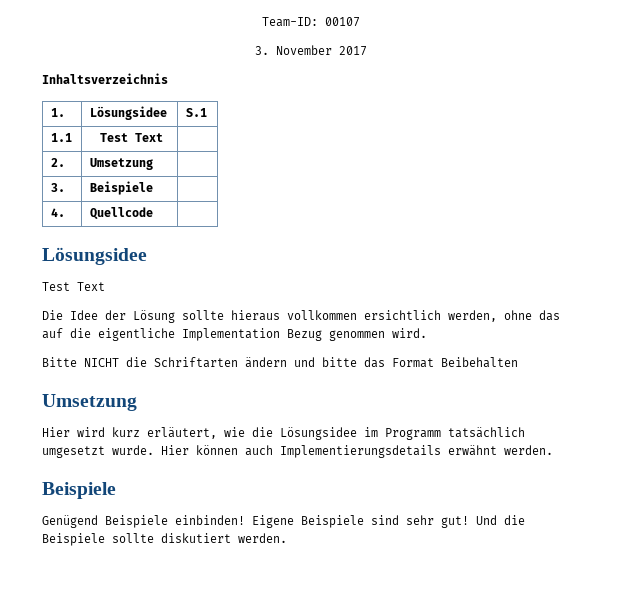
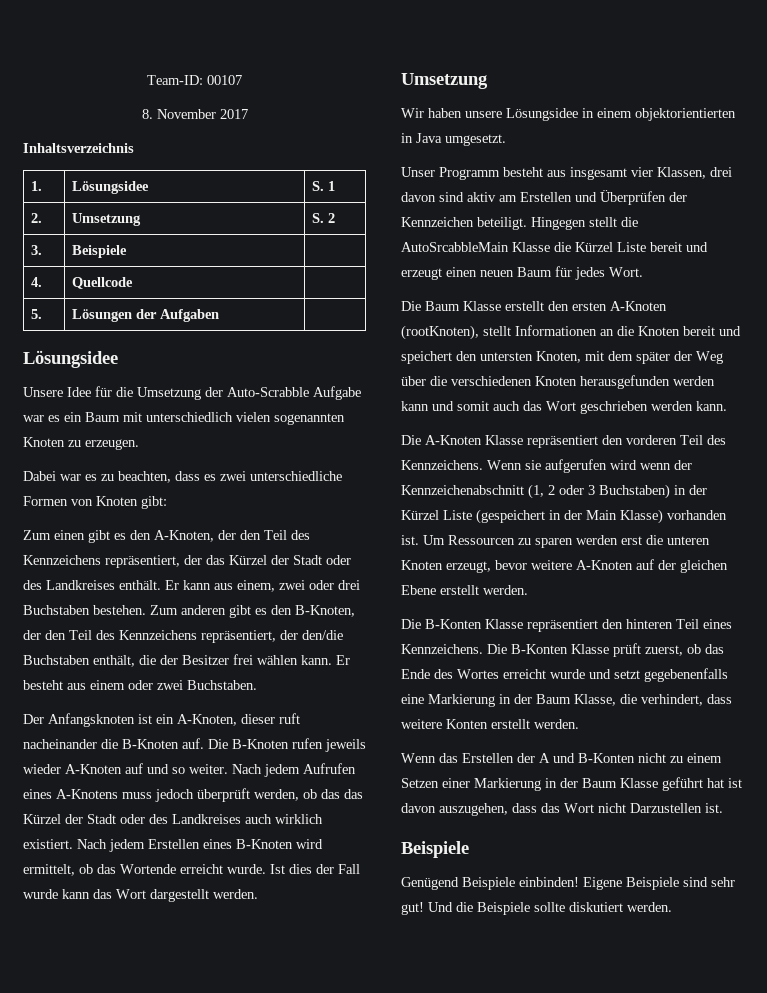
[255,46,269,55] 3. -> [141,109,153,119] 8.
[185,108,207,117] [50,133,72,142] [99,133,163,142] S.1 // 1.1 | Test Text | -> [312,181,336,191] S. 1
(153, 164) none -> [312,213,336,223] S. 2
[42,247,147,265] [42,282,105,291] [42,310,560,323] [42,328,427,341] [42,357,518,368] [42,394,137,411] [42,427,525,440] [42,445,553,458] // Lösungsidee // Test Text // Die Idee der Lösung sollte hieraus vollkommen ersichtlich werden, ohne das auf die eigentliche Implementation Bezug genommen wird. // Bitte NICHT die Schriftarten ändern und bitte das Format Beibehalten // Umsetzung // Hier wird kurz erläutert, wie die Lösungsidee im Programm tatsächlich umgesetzt wurde. Hier können auch Implementierungsdetails erwähnt werden. -> [31,309,43,319] [72,309,220,322] [23,350,118,368] [23,386,361,400] [23,412,345,425] [23,437,139,450] [23,471,342,483] [23,496,167,509] [23,530,310,543] [23,555,351,568] [23,580,360,592] [23,605,355,618] [23,630,343,643] [23,654,350,667] [23,680,257,690] [23,713,300,727] [23,738,366,752] [23,763,356,777] [23,788,363,802] [23,814,323,824] [23,839,323,852] [23,864,360,876] [23,889,258,902] [401,73,488,89] [401,108,736,121] [401,133,506,146] [401,167,732,180] [401,190,687,205] [401,217,638,230] [401,242,708,252] [401,266,643,280] [401,301,667,311] [401,325,741,340] [401,351,723,364] [401,375,715,389] [401,401,727,414] [401,435,726,448] [401,459,692,473] [401,484,707,499] [401,509,727,524] [401,535,710,548] [401,559,728,573] [401,585,528,595] [401,619,732,632] [401,643,724,657] [401,668,728,682] [401,694,732,707] [401,719,579,729] [401,753,722,763] [401,777,742,791] [401,803,723,816] // 5. | Lösungen der Aufgaben | // Lösungsidee // Unsere Idee für die Umsetzung der Auto-Scrabble Aufgabe war es ein Baum mit unterschiedlich vielen sogenannten Knoten zu erzeugen. // Dabei war es zu beachten, dass es zwei unterschiedliche Formen von Knoten gibt: // Zum einen gibt es den A-Knoten, der den Teil des Kennzeichens repräsentiert, der das Kürzel der Stadt oder des Landkreises enthält. Er kann aus einem, zwei oder drei Buchstaben bestehen. Zum anderen gibt es den B-Knoten, der den Teil des Kennzeichens repräsentiert, der den/die Buchstaben enthält, die der Besitzer frei wählen kann. Er besteht aus einem oder zwei Buchstaben. // Der Anfangsknoten ist ein A-Knoten, dieser ruft nacheinander die B-Knoten auf. Die B-Knoten rufen jeweils wieder A-Knoten auf und so weiter. Nach jedem Aufrufen eines A-Knotens muss jedoch überprüft werden, ob das das Kürzel der Stadt oder des Landkreises auch wirklich existiert. Nach jedem Erstellen eines B-Knoten wird ermittelt, ob das Wortende erreicht wurde. Ist dies der Fall wurde kann das Wort dargestellt werden. // Umsetzung // Wir haben unsere Lösungsidee in einem objektorientierten in Java umgesetzt. // Unser Programm besteht aus insgesamt vier Klassen, drei davon sind aktiv am Erstellen und Überprüfen der Kennzeichen beteiligt. Hingegen stellt die AutoSrcabbleMain Klasse die Kürzel Liste bereit und erzeugt einen neuen Baum für jedes Wort. // Die Baum Klasse erstellt den ersten A-Knoten (rootKnoten), stellt Informationen an die Knoten bereit und speichert den untersten Knoten, mit dem später der Weg über die verschiedenen Knoten herausgefunden werden kann und somit auch das Wort geschrieben werden kann. // Die A-Knoten Klasse repräsentiert den vorderen Teil des Kennzeichens. Wenn sie aufgerufen wird wenn der Kennzeichenabschnitt (1, 2 oder 3 Buchstaben) in der Kürzel Liste (gespeichert in der Main Klasse) vorhanden ist. Um Ressourcen zu sparen werden erst die unteren Knoten erzeugt, bevor weitere A-Knoten auf der gleichen Ebene erstellt werden. // Die B-Konten Klasse repräsentiert den hinteren Teil eines Kennzeichens. Die B-Konten Klasse prüft zuerst, ob das Ende des Wortes erreicht wurde und setzt gegebenenfalls eine Markierung in der Baum Klasse, die verhindert, dass weitere Konten erstellt werden. // Wenn das Erstellen der A und B-Konten nicht zu einem Setzen einer Markierung in der Baum Klasse geführt hat ist davon auszugehen, dass das Wort nicht Darzustellen ist.

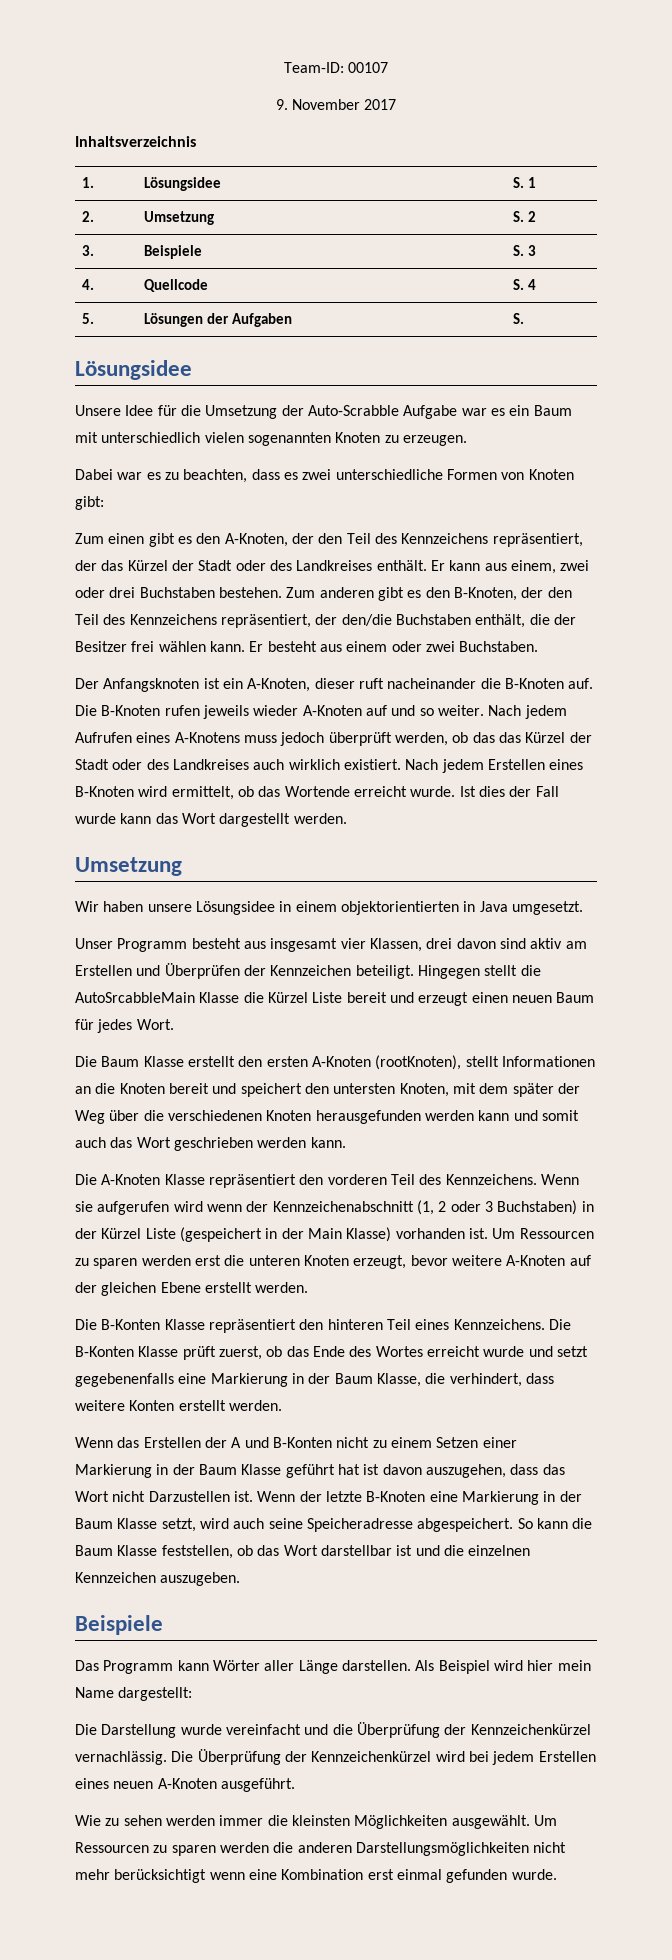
[141,109,153,119] 8. -> [275,99,288,110] 9.
(128, 251) none -> [513,245,537,256] S. 3
(134, 283) none -> [513,279,537,290] S. 4
(220, 315) none -> [513,313,525,324] S.
[401,841,469,858] [401,877,735,890] [401,902,672,915] // Beispiele // Genügend Beispiele einbinden! Eigene Beispiele sind sehr gut! Und die Beispiele sollte diskutiert werden. -> [257,1491,582,1505] [75,1518,593,1532] [75,1545,531,1559] [75,1572,241,1586] [75,1615,163,1635] [75,1660,591,1674] [75,1687,193,1701] [75,1722,591,1738] [75,1749,596,1765] [75,1778,295,1792] [75,1815,557,1829] [75,1842,567,1856] [75,1869,557,1883] Wenn der letzte B-Knoten eine Markierung in der Baum Klasse setzt, wird auch seine Speicheradresse abgespeichert. So kann die Baum Klasse feststellen, ob das Wort darstellbar ist und die einzelnen Kennzeichen auszugeben. // Beispiele // Das Programm kann Wörter aller Länge darstellen. Als Beispiel wird hier mein Name dargestellt: // Die Darstellung wurde vereinfacht und die Überprüfung der Kennzeichenkürzel vernachlässig. Die Überprüfung der Kennzeichenkürzel wird bei jedem Erstellen eines neuen A-Knoten ausgeführt. // Wie zu sehen werden immer die kleinsten Möglichkeiten ausgewählt. Um Ressourcen zu sparen werden die anderen Darstellungsmöglichkeiten nicht mehr berücksichtigt wenn eine Kombination erst einmal gefunden wurde.

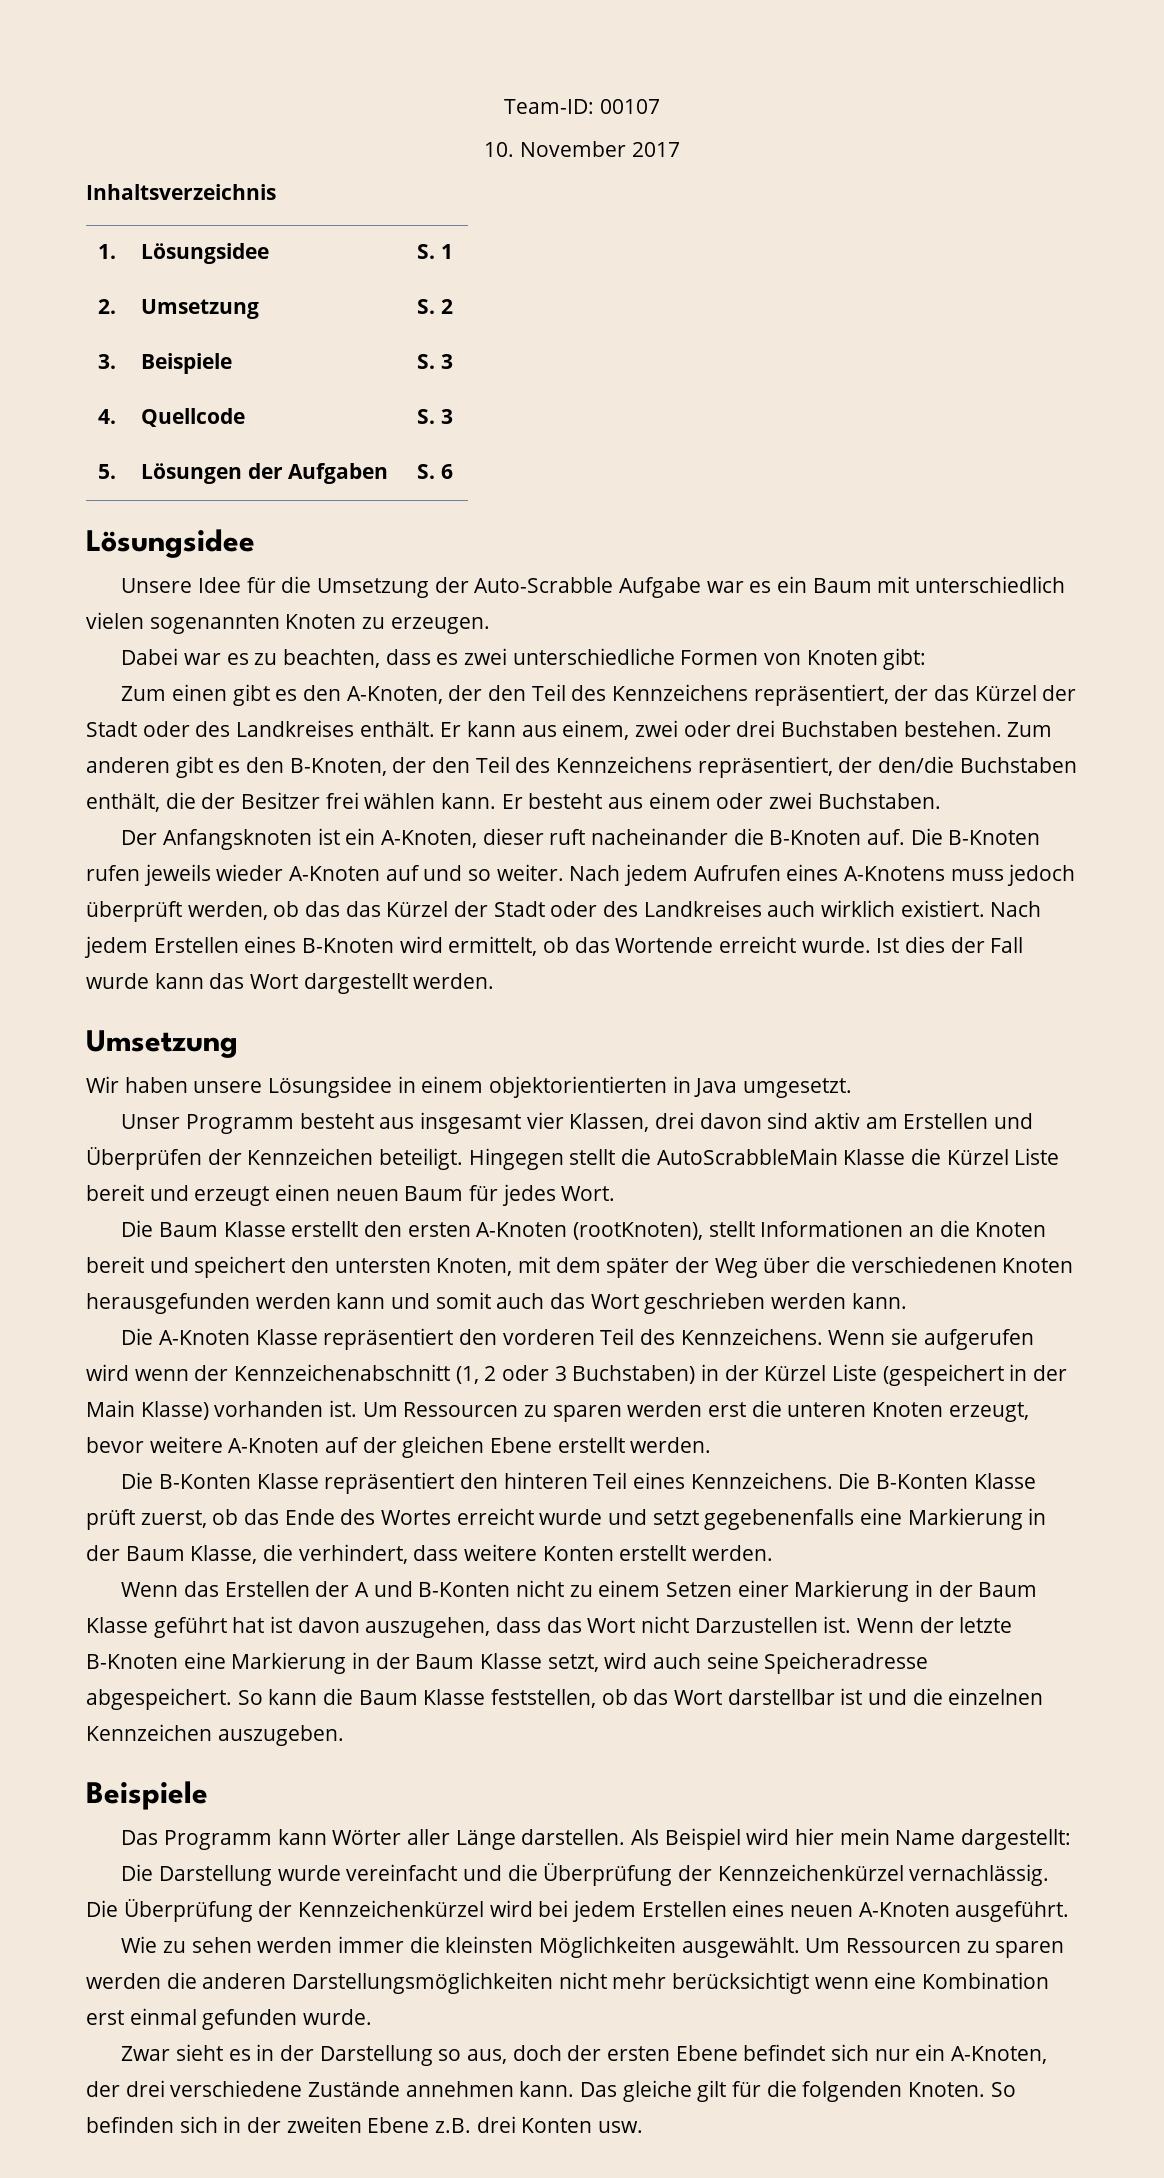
[275,99,288,110] 9. -> [484,142,515,157] 10.
[528,279,537,290] 4 -> [440,409,453,424] 3
(525, 318) none -> [440,464,453,479] 6
[75,992,195,1003] AutoSrcabbleMain -> [656,1148,838,1165] AutoScrabbleMain
(557, 1874) none -> [121,2044,1047,2066] [86,2080,1016,2102] [86,2116,644,2133] // Zwar sieht es in der Darstellung so aus, doch der ersten Ebene befindet sich nur ein A-Knoten, der drei verschiedene Zustände annehmen kann. Das gleiche gilt für die folgenden Knoten. So befinden sich in der zweiten Ebene z.B. drei Konten usw.

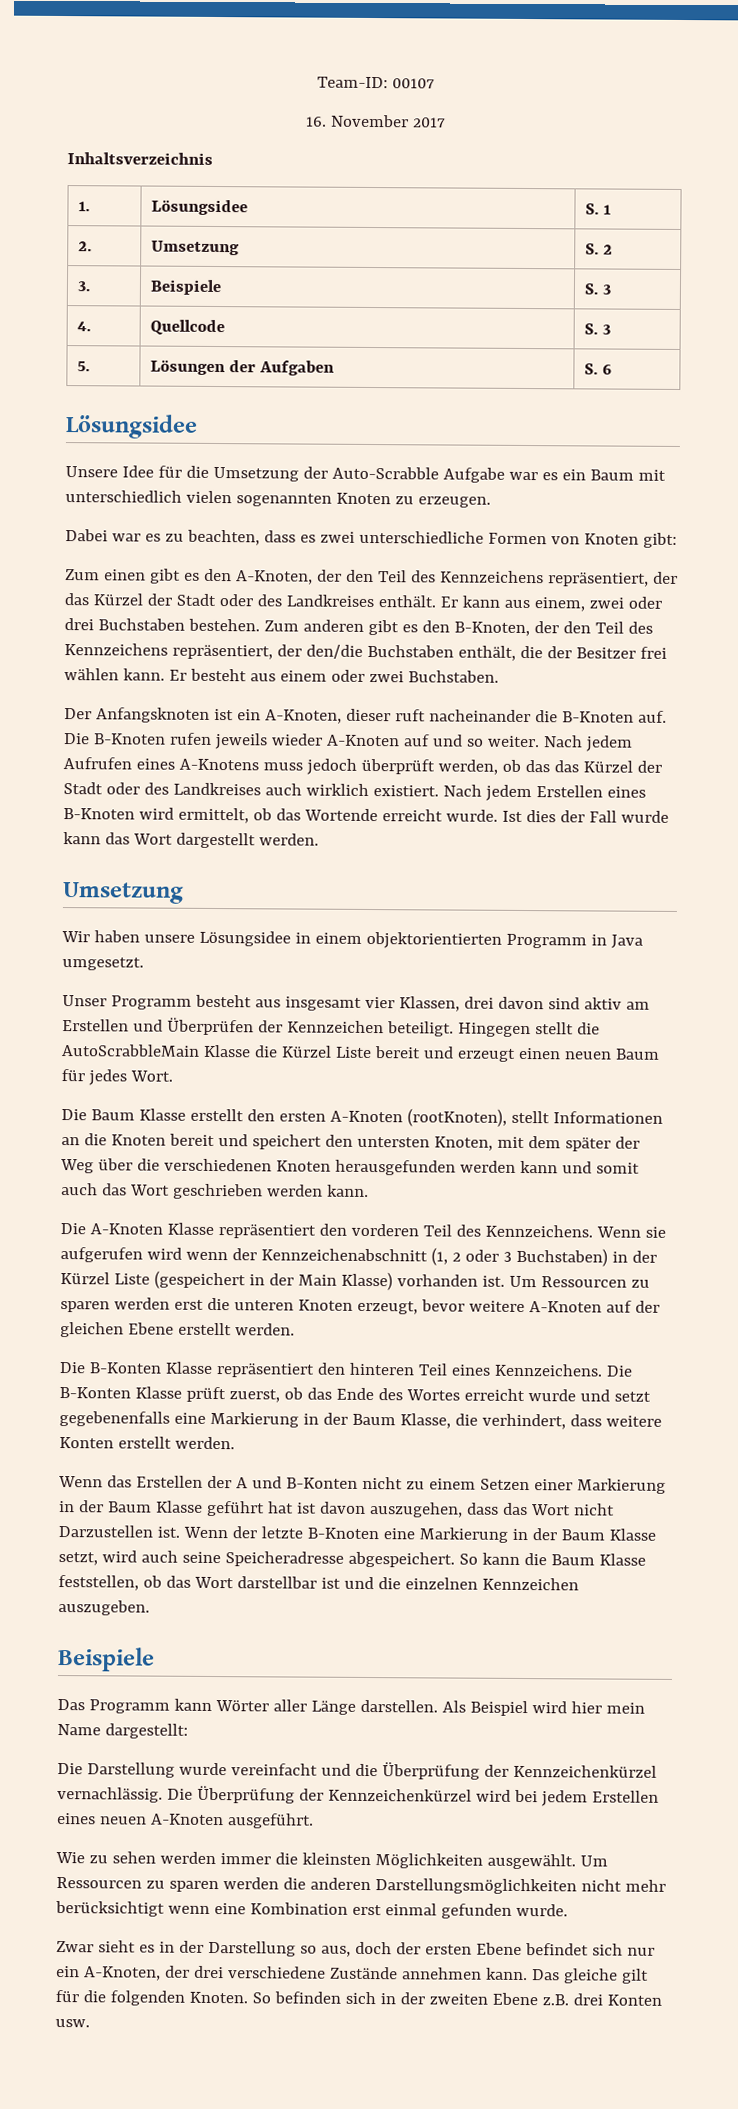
[484,142,515,157] 10. -> [304,116,327,127] 16.
(668, 1087) none -> [505,933,587,949] Programm

